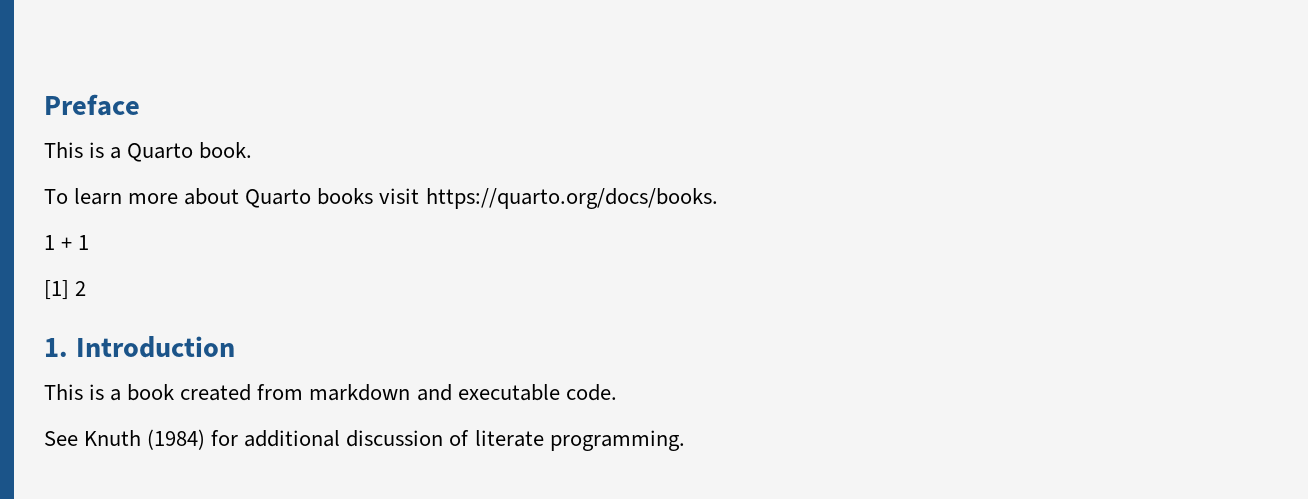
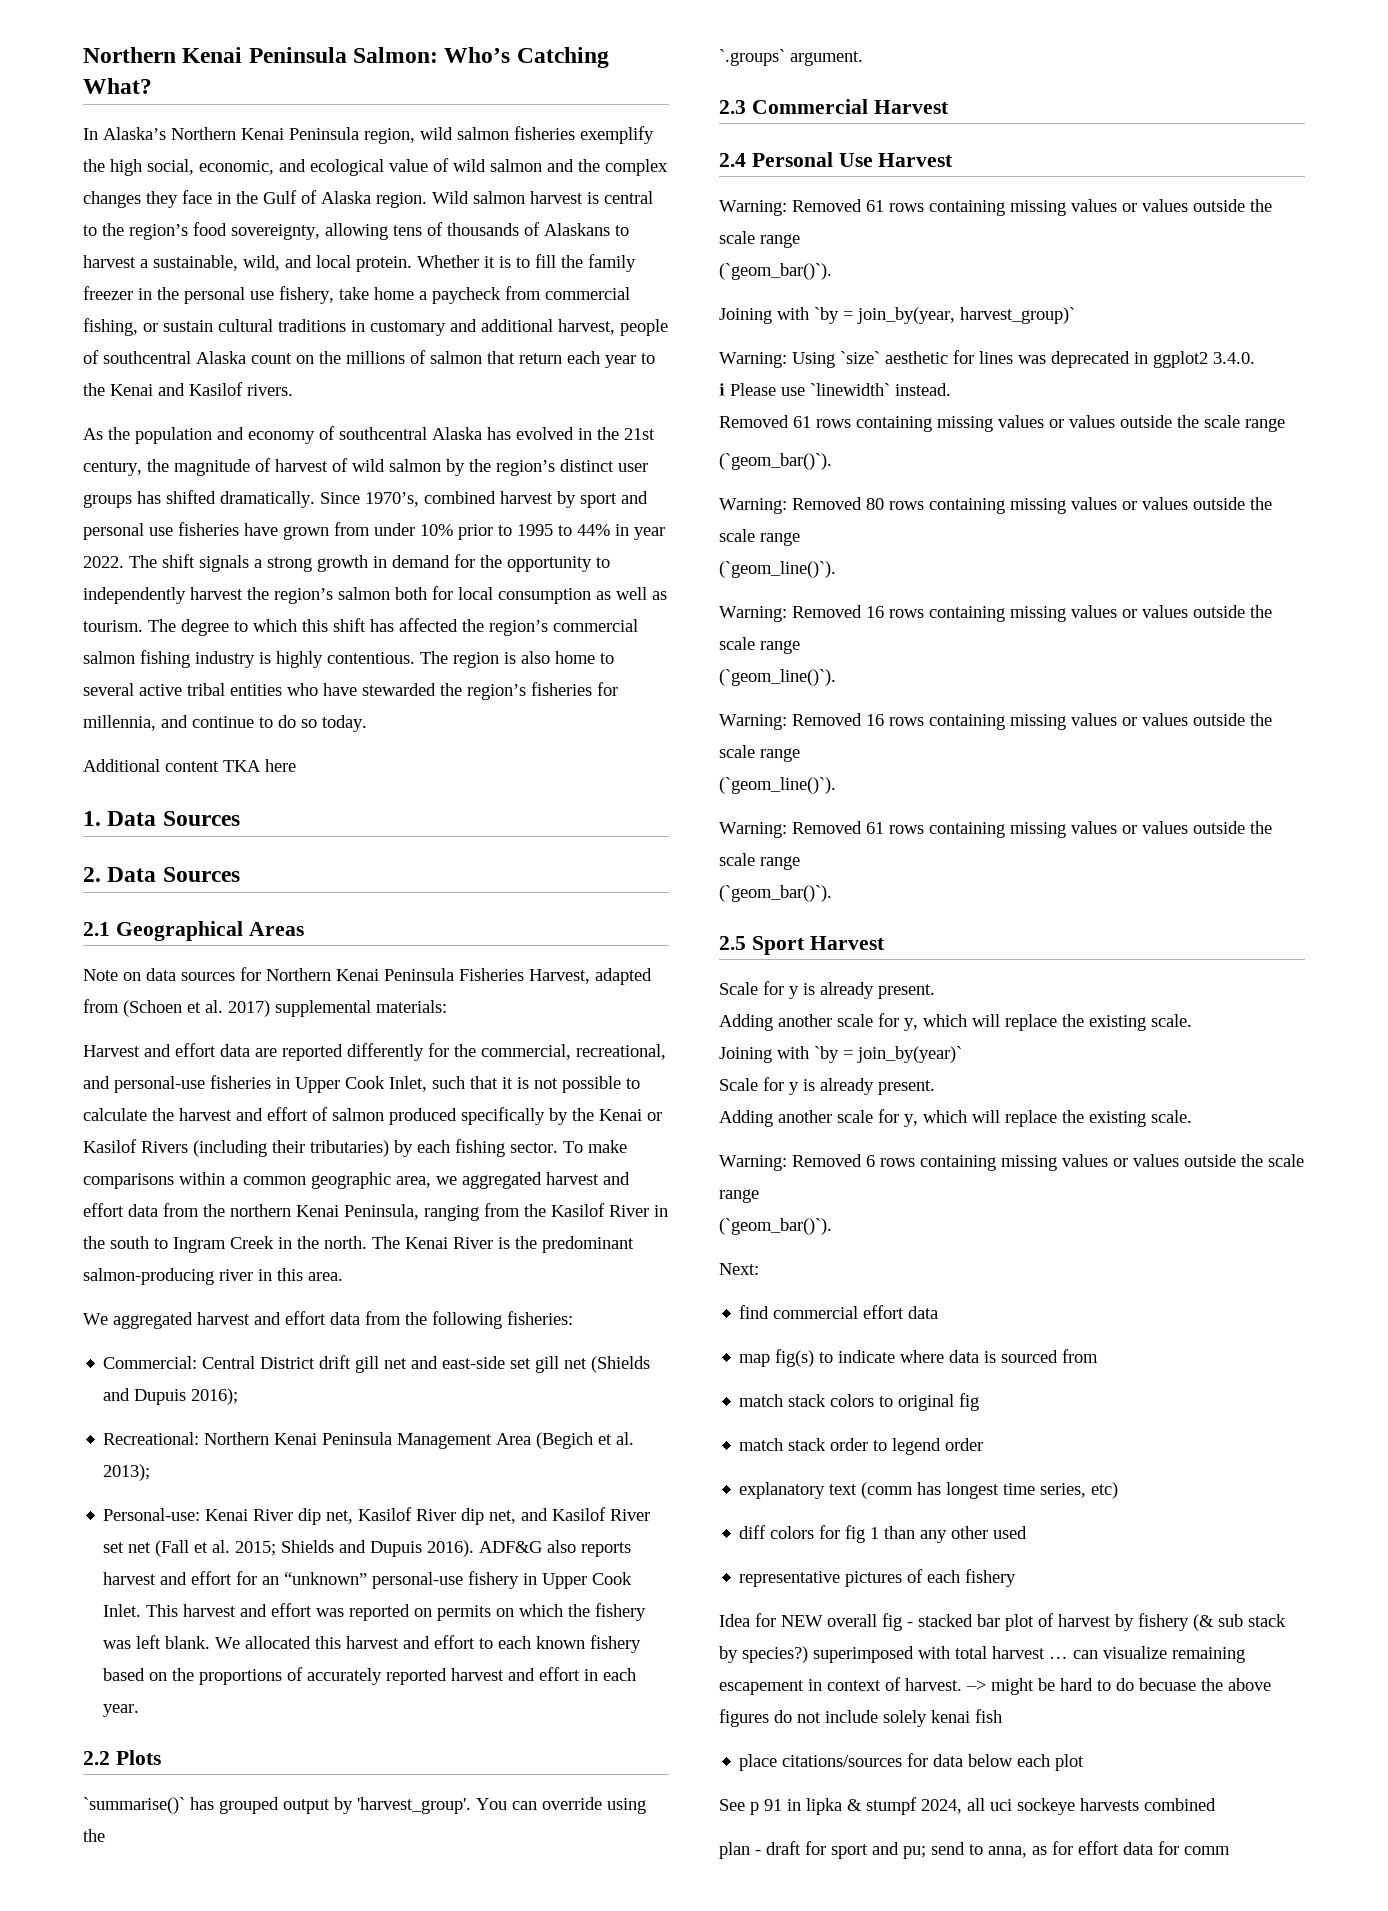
[44,94,140,116] [44,142,253,162] [44,188,718,209] [44,235,90,250] [44,280,87,300] [44,336,235,358] [44,384,617,401] [44,429,685,451] Preface // This is a Quarto book. // To learn more about Quarto books visit https://quarto.org/docs/books. // 1 + 1 // [1] 2 // 1. Introduction // This is a book created from markdown and executable code. // See Knuth (1984) for additional discussion of literate programming. -> [83,47,609,68] [83,78,152,94] [83,126,654,144] [83,158,668,176] [83,190,653,208] [83,222,629,240] [83,254,636,272] [83,286,630,304] [83,318,668,336] [83,350,655,368] [83,382,293,396] [83,426,655,444] [83,458,648,476] [83,490,648,508] [83,522,665,540] [83,554,610,572] [83,586,667,604] [83,618,638,636] [83,650,614,668] [83,682,618,700] [83,715,367,732] [83,759,296,772] [83,811,240,826] [83,867,240,882] [83,921,304,941] [83,967,652,985] [83,999,447,1017] [83,1043,666,1061] [83,1075,640,1093] [83,1107,662,1125] [83,1139,627,1157] [83,1172,630,1189] [83,1203,668,1221] [83,1236,634,1253] [83,1268,343,1285] [83,1311,573,1329] [103,1355,651,1373] [103,1388,239,1405] [103,1432,635,1449] [103,1464,151,1481] [103,1507,651,1525] [103,1540,632,1557] [103,1571,633,1589] [103,1603,647,1621] [103,1635,642,1653] [103,1667,637,1685] [103,1704,140,1717] [83,1750,161,1765] [83,1797,646,1814] [83,1829,105,1842] [719,49,863,66] [719,99,949,114] [719,152,954,167] [719,199,1272,216] [719,231,800,248] [719,263,832,280] [719,307,1075,324] [719,350,1255,368] [719,383,951,396] [719,415,1285,432] [719,453,832,470] [719,497,1272,514] [719,529,800,546] [719,561,836,578] [719,605,1272,622] [719,637,800,654] [719,669,836,686] [719,713,1272,730] [719,745,800,762] [719,777,836,794] [719,821,1272,838] [719,853,800,870] [719,885,832,902] [719,936,885,955] [719,981,935,999] [719,1013,1192,1031] [719,1046,962,1063] [719,1077,935,1095] [719,1109,1192,1127] [719,1154,1304,1171] [719,1189,759,1203] [719,1218,832,1235] [719,1263,759,1275] [739,1305,939,1319] [739,1349,1099,1367] [739,1393,980,1411] [739,1438,984,1455] [739,1482,1119,1499] [739,1525,1028,1543] [739,1569,1017,1587] [719,1613,1286,1631] [719,1646,1245,1663] [719,1677,1271,1695] [719,1709,1002,1727] [739,1753,1085,1771] [719,1797,1216,1815] [719,1841,1230,1859] Northern Kenai Peninsula Salmon: Who’s Catching What? // In Alaska’s Northern Kenai Peninsula region, wild salmon fisheries exemplify the high social, economic, and ecological value of wild salmon and the complex changes they face in the Gulf of Alaska region. Wild salmon harvest is central to the region’s food sovereignty, allowing tens of thousands of Alaskans to harvest a sustainable, wild, and local protein. Whether it is to fill the family freezer in the personal use fishery, take home a paycheck from commercial fishing, or sustain cultural traditions in customary and additional harvest, people of southcentral Alaska count on the millions of salmon that return each year to the Kenai and Kasilof rivers. // As the population and economy of southcentral Alaska has evolved in the 21st century, the magnitude of harvest of wild salmon by the region’s distinct user groups has shifted dramatically. Since 1970’s, combined harvest by sport and personal use fisheries have grown from under 10% prior to 1995 to 44% in year 2022. The shift signals a strong growth in demand for the opportunity to independently harvest the region’s salmon both for local consumption as well as tourism. The degree to which this shift has affected the region’s commercial salmon fishing industry is highly contentious. The region is also home to several active tribal entities who have stewarded the region’s fisheries for millennia, and continue to do so today. // Additional content TKA here // 1. Data Sources // 2. Data Sources // 2.1 Geographical Areas // Note on data sources for Northern Kenai Peninsula Fisheries Harvest, adapted from (Schoen et al. 2017) supplemental materials: // Harvest and effort data are reported differently for the commercial, recreational, and personal-use fisheries in Upper Cook Inlet, such that it is not possible to calculate the harvest and effort of salmon produced specifically by the Kenai or Kasilof Rivers (including their tributaries) by each fishing sector. To make comparisons within a common geographic area, we aggregated harvest and effort data from the northern Kenai Peninsula, ranging from the Kasilof River in the south to Ingram Creek in the north. The Kenai River is the predominant salmon-producing river in this area. // We aggregated harvest and effort data from the following fisheries: // Commercial: Central District drift gill net and east-side set gill net (Shields and Dupuis 2016); // Recreational: Northern Kenai Peninsula Management Area (Begich et al. 2013); // Personal-use: Kenai River dip net, Kasilof River dip net, and Kasilof River set net (Fall et al. 2015; Shields and Dupuis 2016). ADF&G also reports harvest and effort for an “unknown” personal-use fishery in Upper Cook Inlet. This harvest and effort was reported on permits on which the fishery was left blank. We allocated this harvest and effort to each known fishery based on the proportions of accurately reported harvest and effort in each year. // 2.2 Plots // `summarise()` has grouped output by 'harvest_group'. You can override using the // `.groups` argument. // 2.3 Commercial Harvest // 2.4 Personal Use Harvest // Warning: Removed 61 rows containing missing values or values outside the scale range // (`geom_bar()`). // Joining with `by = join_by(year, harvest_group)` // Warning: Using `size` aesthetic for lines was deprecated in ggplot2 3.4.0. // ℹ Please use `linewidth` instead. // Removed 61 rows containing missing values or values outside the scale range // (`geom_bar()`). // Warning: Removed 80 rows containing missing values or values outside the scale range // (`geom_line()`). // Warning: Removed 16 rows containing missing values or values outside the scale range // (`geom_line()`). // Warning: Removed 16 rows containing missing values or values outside the scale range // (`geom_line()`). // Warning: Removed 61 rows containing missing values or values outside the scale range // (`geom_bar()`). // 2.5 Sport Harvest // Scale for y is already present. // Adding another scale for y, which will replace the existing scale. // Joining with `by = join_by(year)` // Scale for y is already present. // Adding another scale for y, which will replace the existing scale. // Warning: Removed 6 rows containing missing values or values outside the scale range // (`geom_bar()`). // Next: // find commercial effort data // map fig(s) to indicate where data is sourced from // match stack colors to original fig // match stack order to legend order // explanatory text (comm has longest time series, etc) // diff colors for fig 1 than any other used // representative pictures of each fishery // Idea for NEW overall fig - stacked bar plot of harvest by fishery (& sub stack by species?) superimposed with total harvest … can visualize remaining escapement in context of harvest. –> might be hard to do becuase the above figures do not include solely kenai fish // place citations/sources for data below each plot // See p 91 in lipka & stumpf 2024, all uci sockeye harvests combined // plan - draft for sport and pu; send to anna, as for effort data for comm

